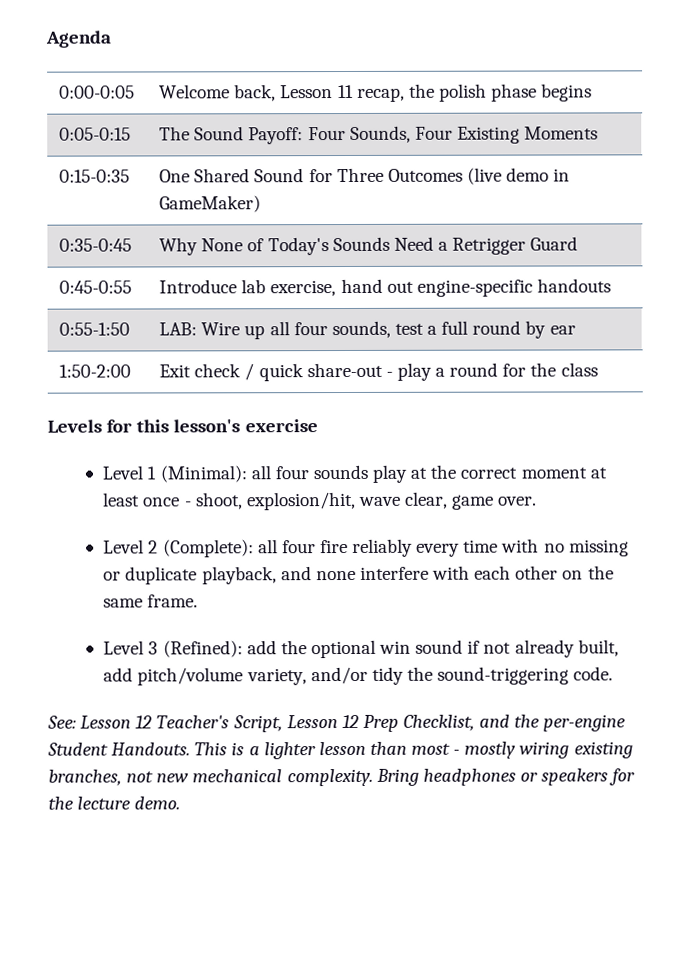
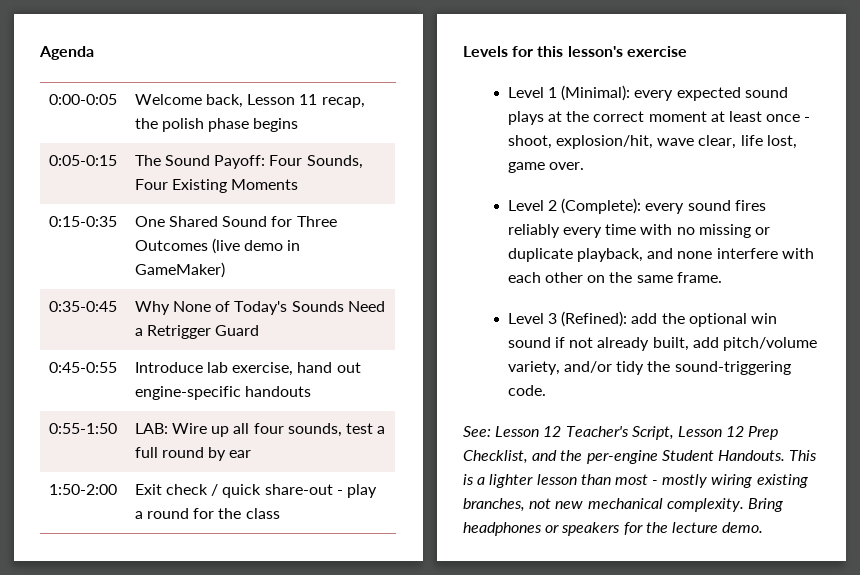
[250,464,408,483] all four sounds play -> [634,87,788,101] [507,111,544,125] every expected sound plays
(449, 500) none -> [740,135,797,149] life lost,
[257,539,348,554] all four fire -> [645,200,766,214] every sound fires

